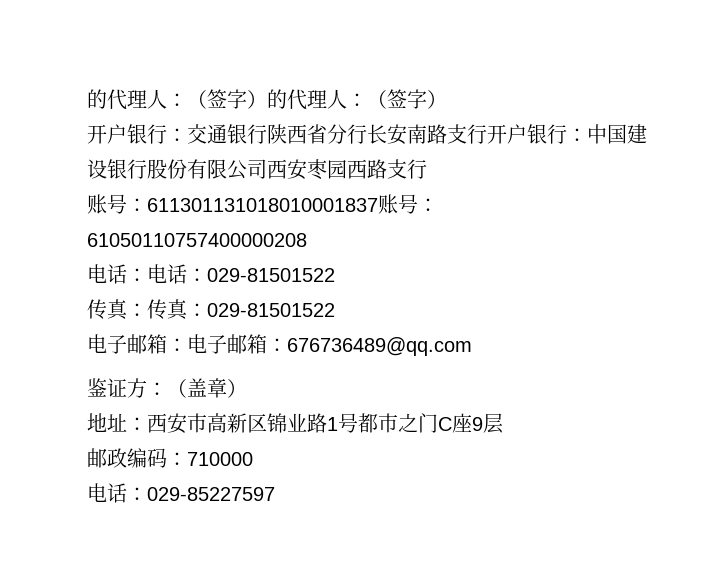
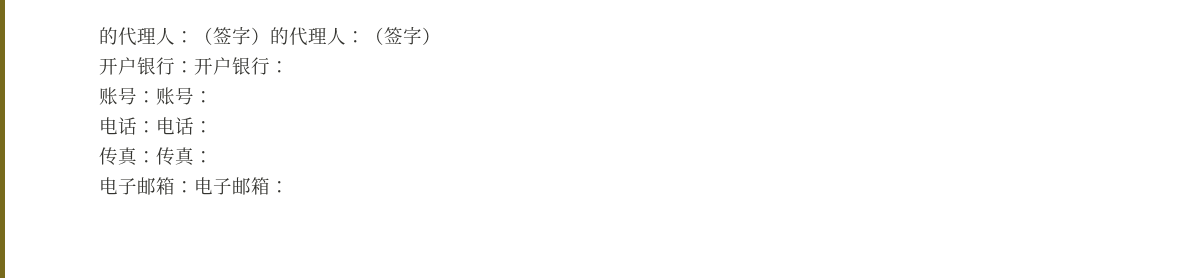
[187,124,647,145] [87,159,427,180] [87,194,438,214] [87,233,307,247] 交通银行陕西省分行长安南路支行开户银行：中国建设银行股份有限公司西安枣园西路支行 // 账号：611301131018010001837账号：61050110757400000208 -> [194,57,289,75] [99,87,213,105] 开户银行： // 账号：账号：
[207,268,335,282] 029-81501522 -> (213, 127) none
[207,303,335,317] 029-81501522 -> (213, 157) none
[287,337,472,356] [87,378,247,398] [87,413,503,434] [87,448,253,468] [87,483,275,503] 676736489@qq.com // 鉴证方：（盖章） // 地址：西安市⾼新区锦业路1号都市之⻔C座9层 // 邮政编码：710000 // 电话：029-85227597 -> (289, 187) none

